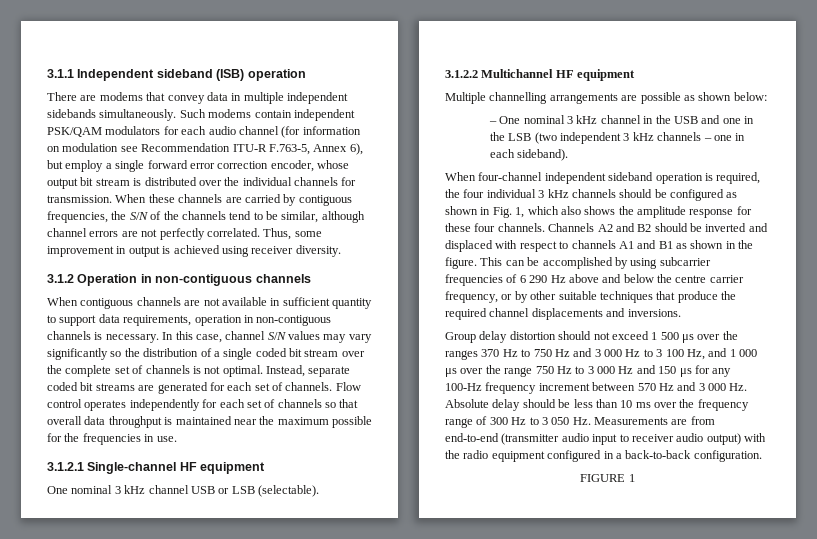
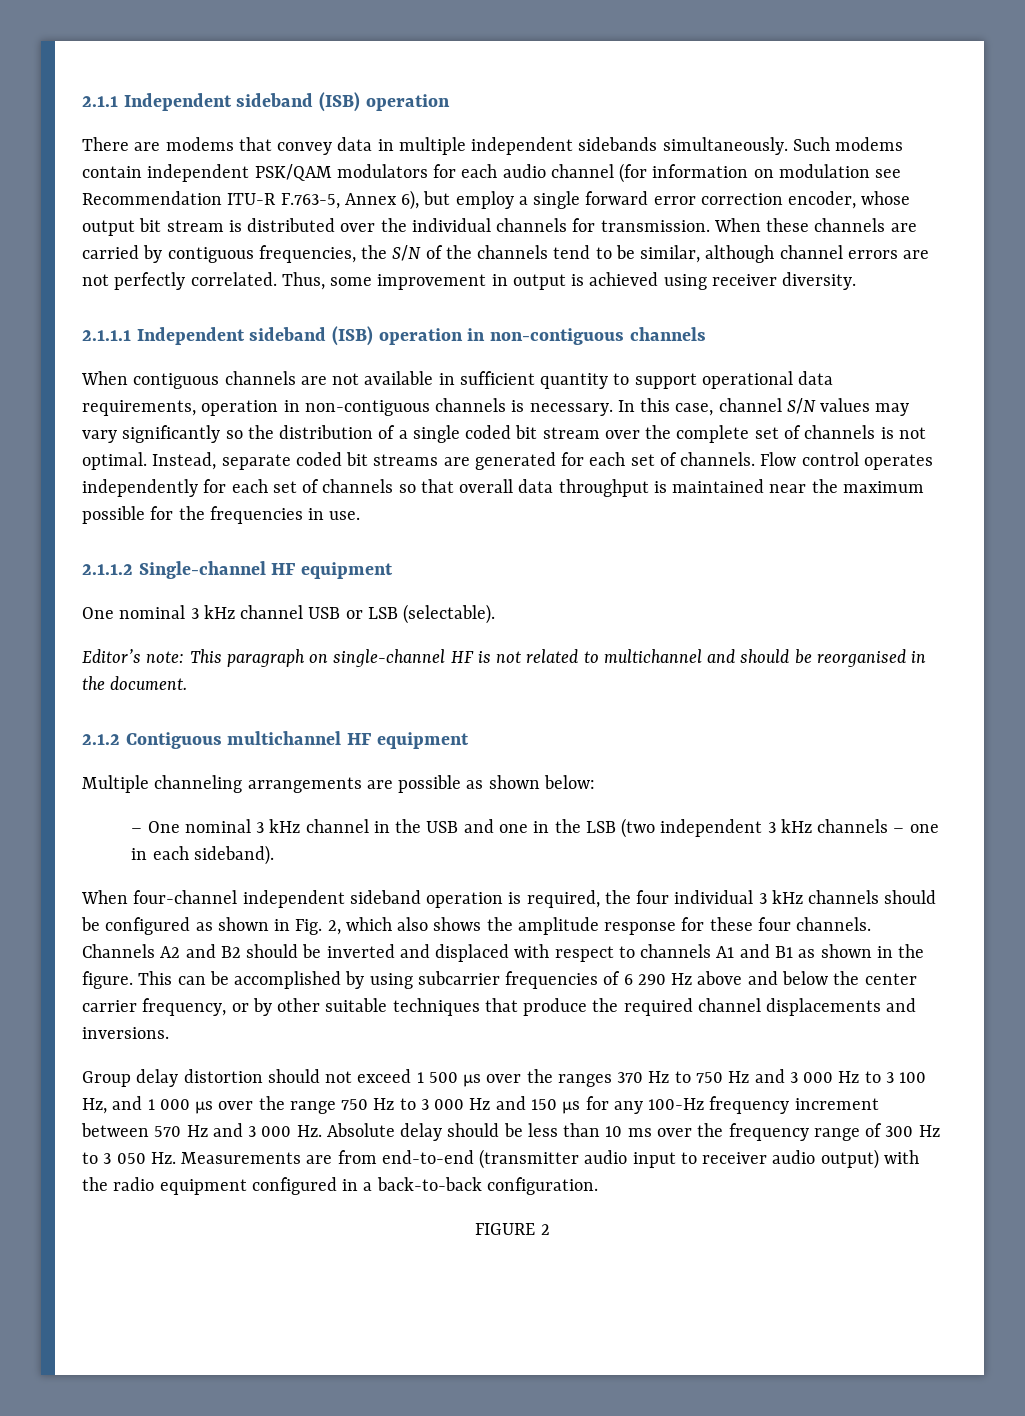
[47,69,74,78] 3.1.1 -> [82,96,118,107] 2.1.1
[47,274,138,286] 3.1.2 Operation -> [82,326,463,346] 2.1.1.1 Independent sideband (ISB) operation
(97, 320) none -> [701,371,793,389] operational
[47,462,84,471] 3.1.2.1 -> [82,564,133,575] 2.1.1.2
[445,69,554,78] 3.1.2.2 Multichannel -> [82,649,927,667] [82,676,188,690] [82,731,342,749] Editor’s note: This paragraph on single-channel HF is not related to multichannel and should be reorganised in the document. // 2.1.2 Contiguous multichannel
[489,92,548,104] channelling -> [154,775,243,793] channeling
[515,207,525,218] 1, -> [327,920,341,935] 2,
[675,275,707,283] centre -> [864,973,917,985] center
[628,474,635,482] 1 -> [540,1224,550,1235] 2

